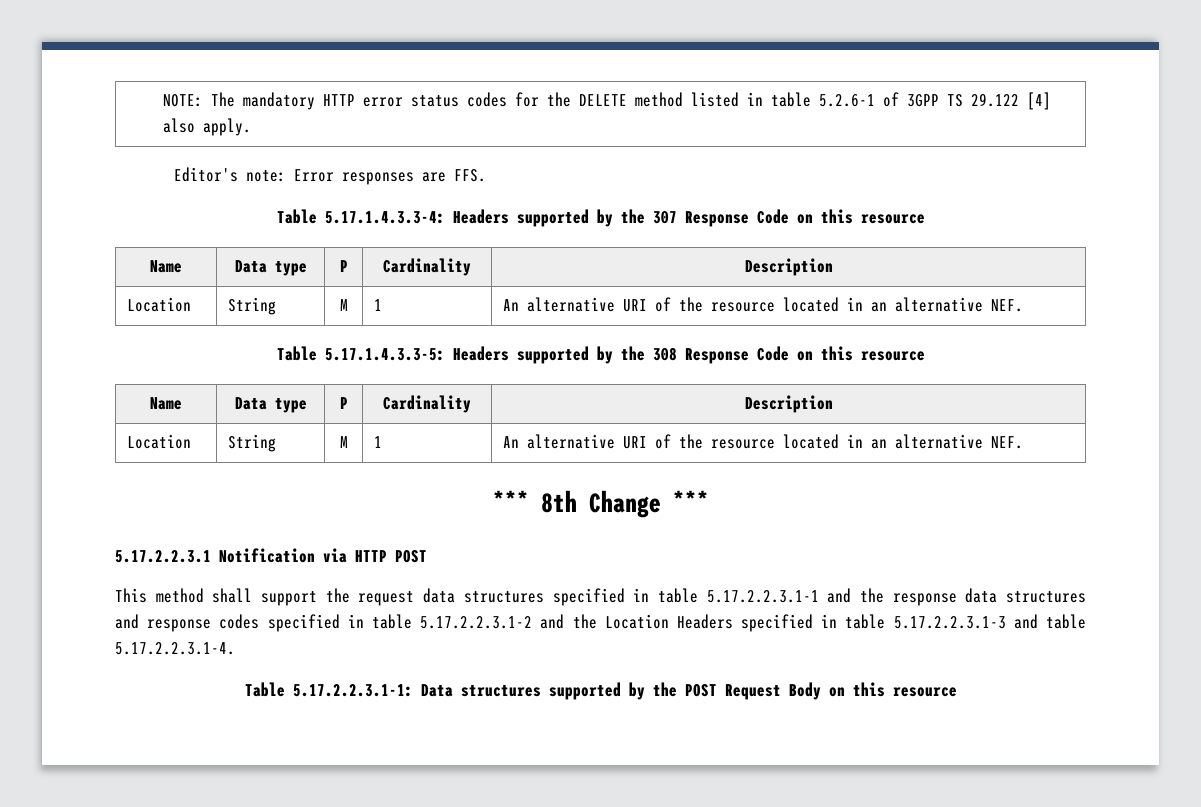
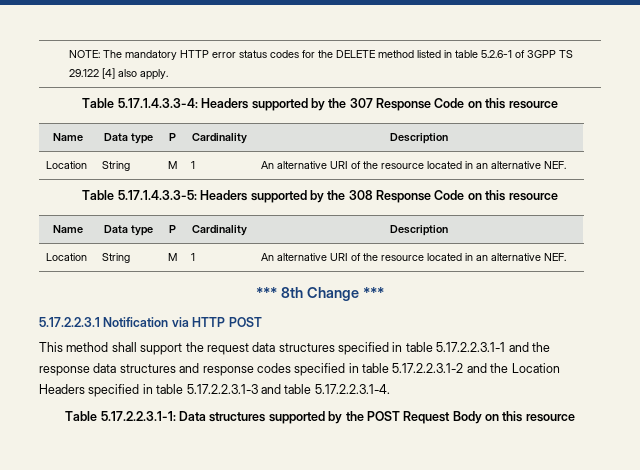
[173,167,486,185] // Editor's note: Error responses are FFS. -> (169, 74) none

